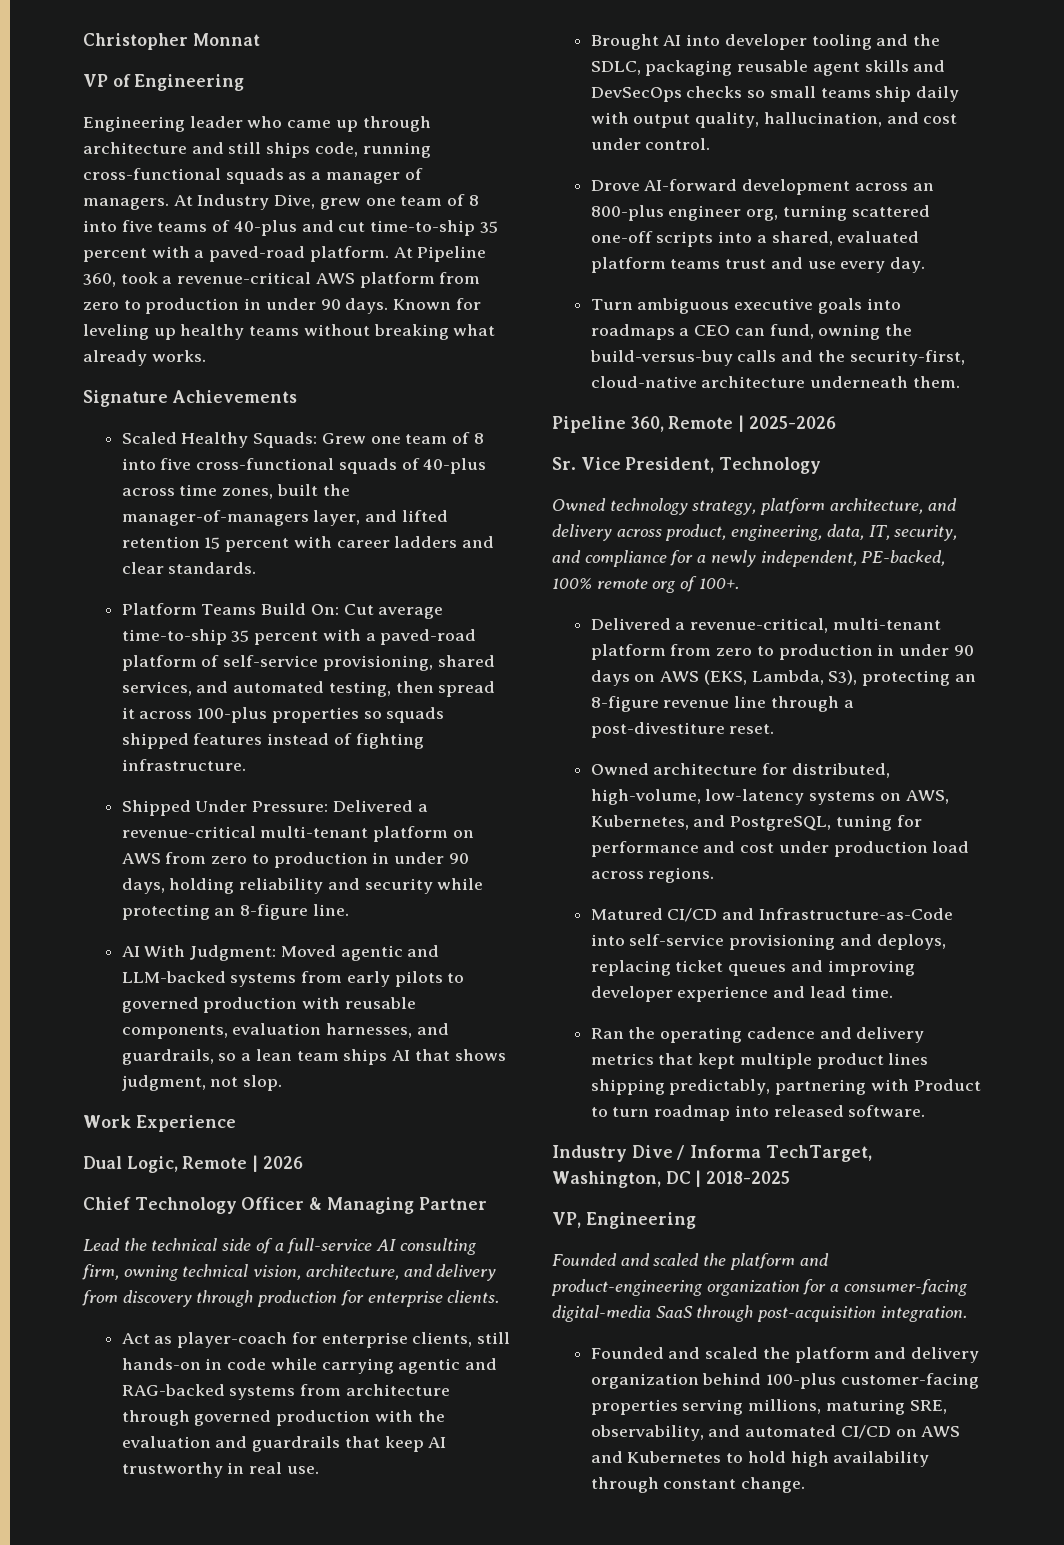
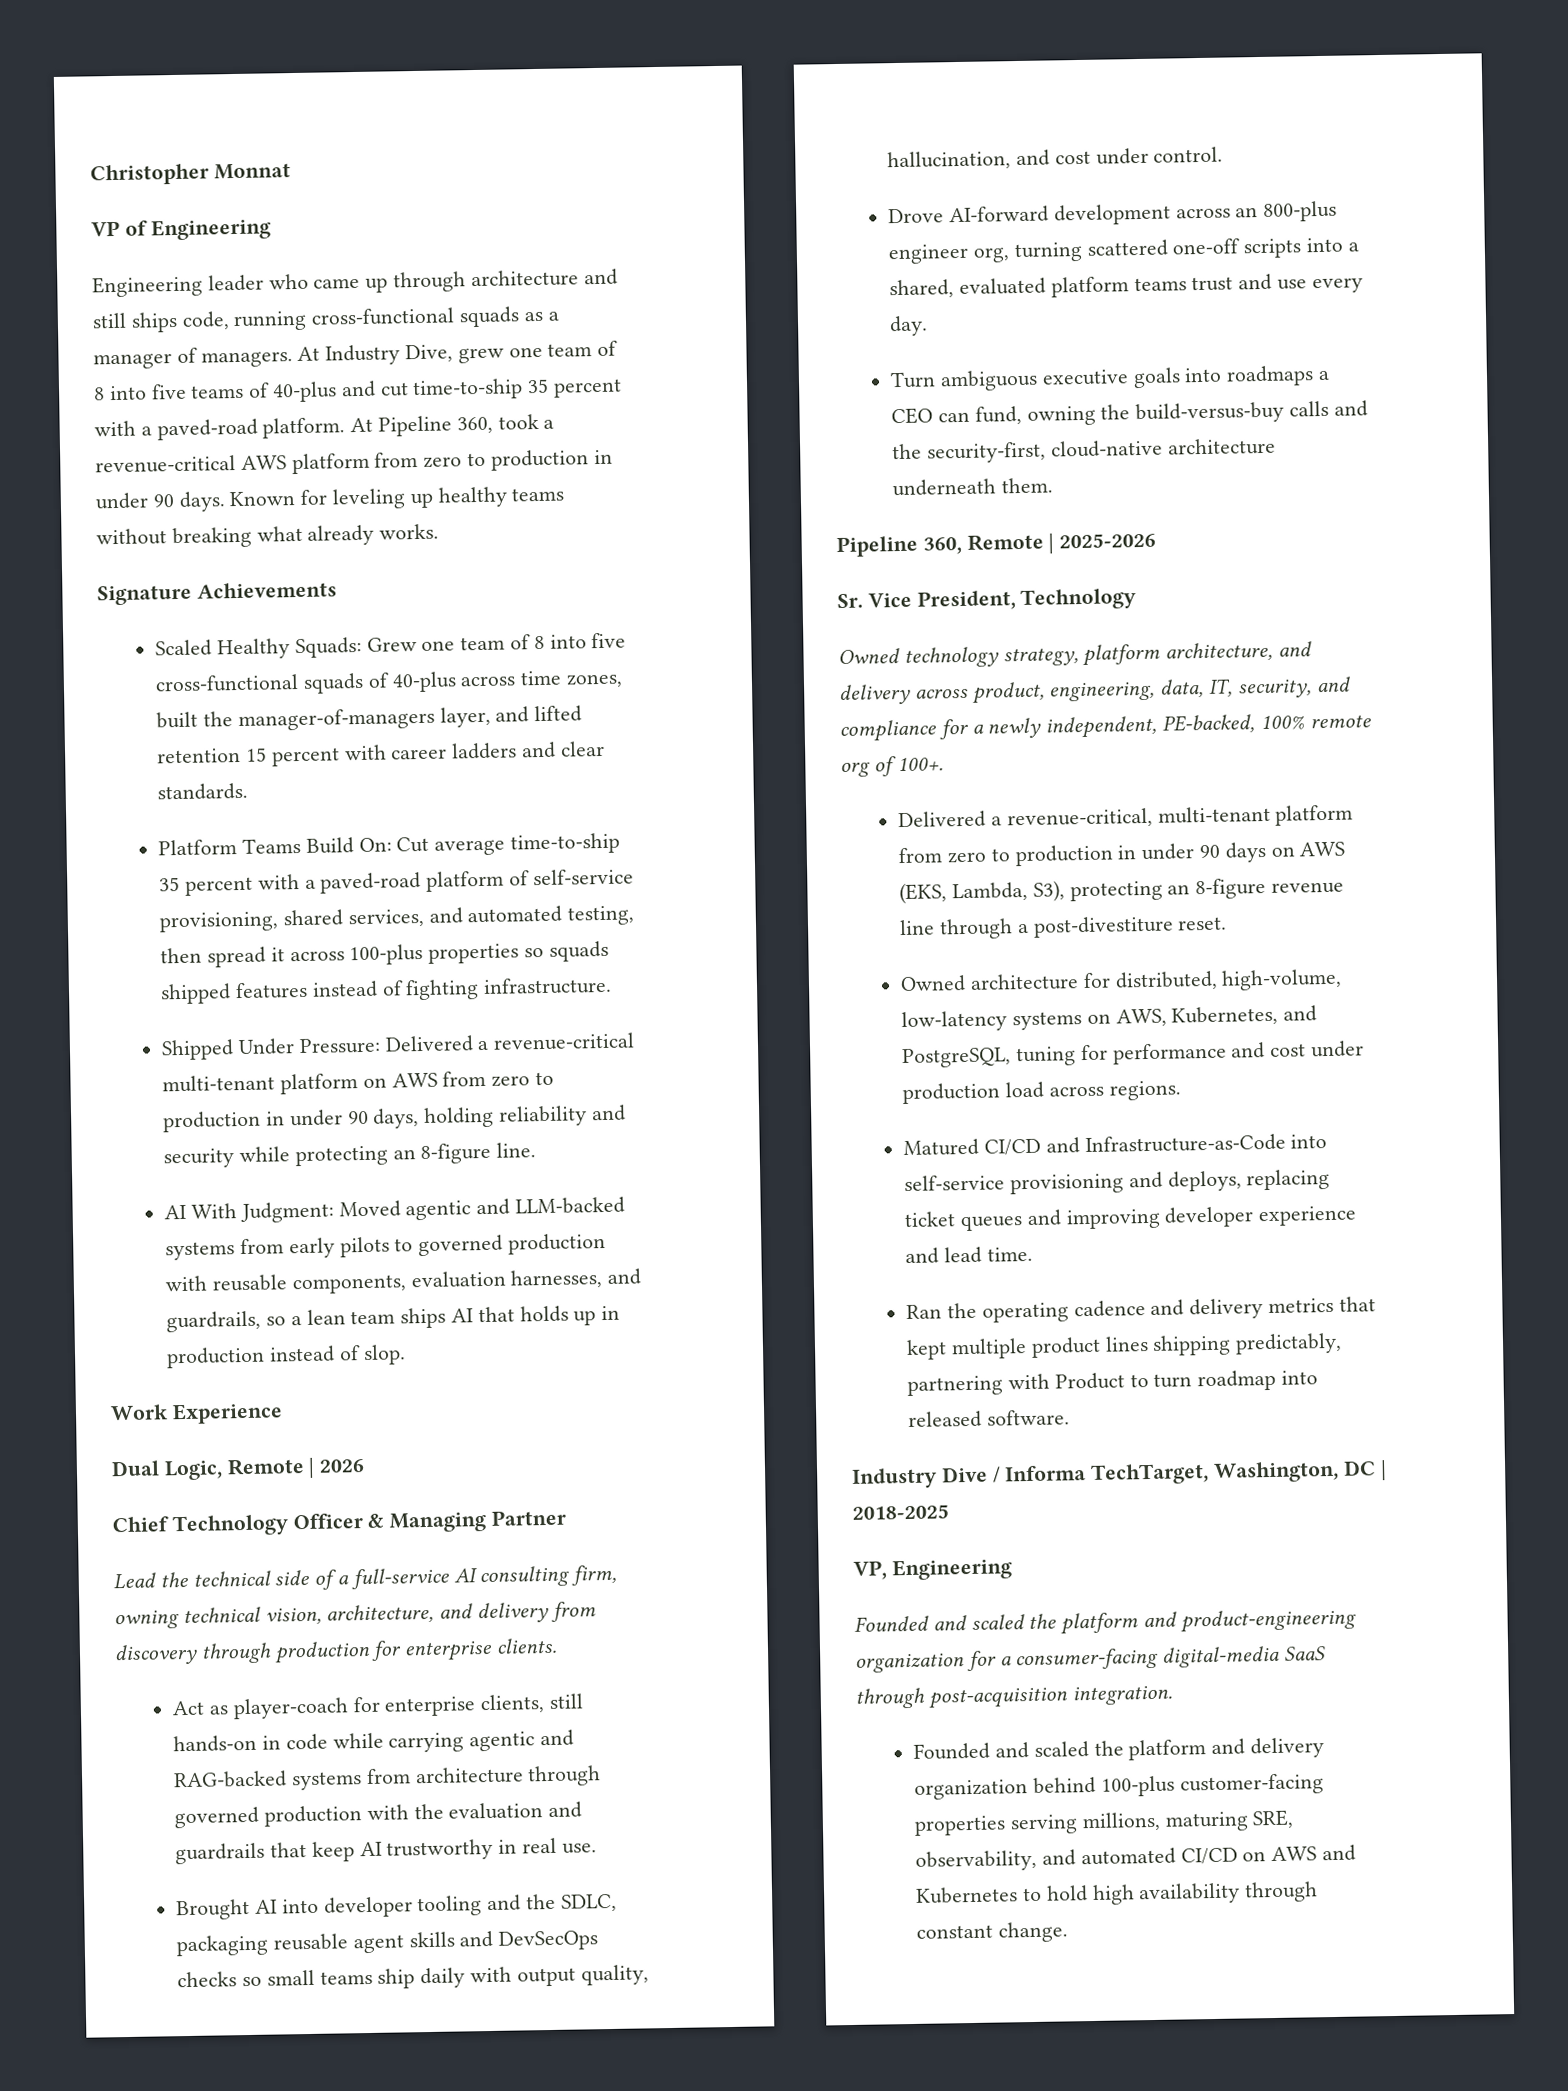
[454,1049,506,1061] [121,1075,239,1091] shows judgment, not -> [519,1305,621,1326] [166,1345,361,1369] holds up in production instead of

